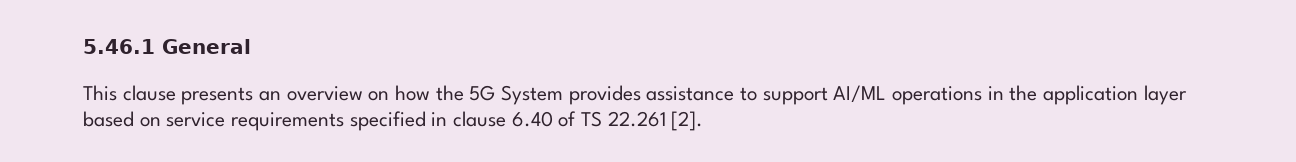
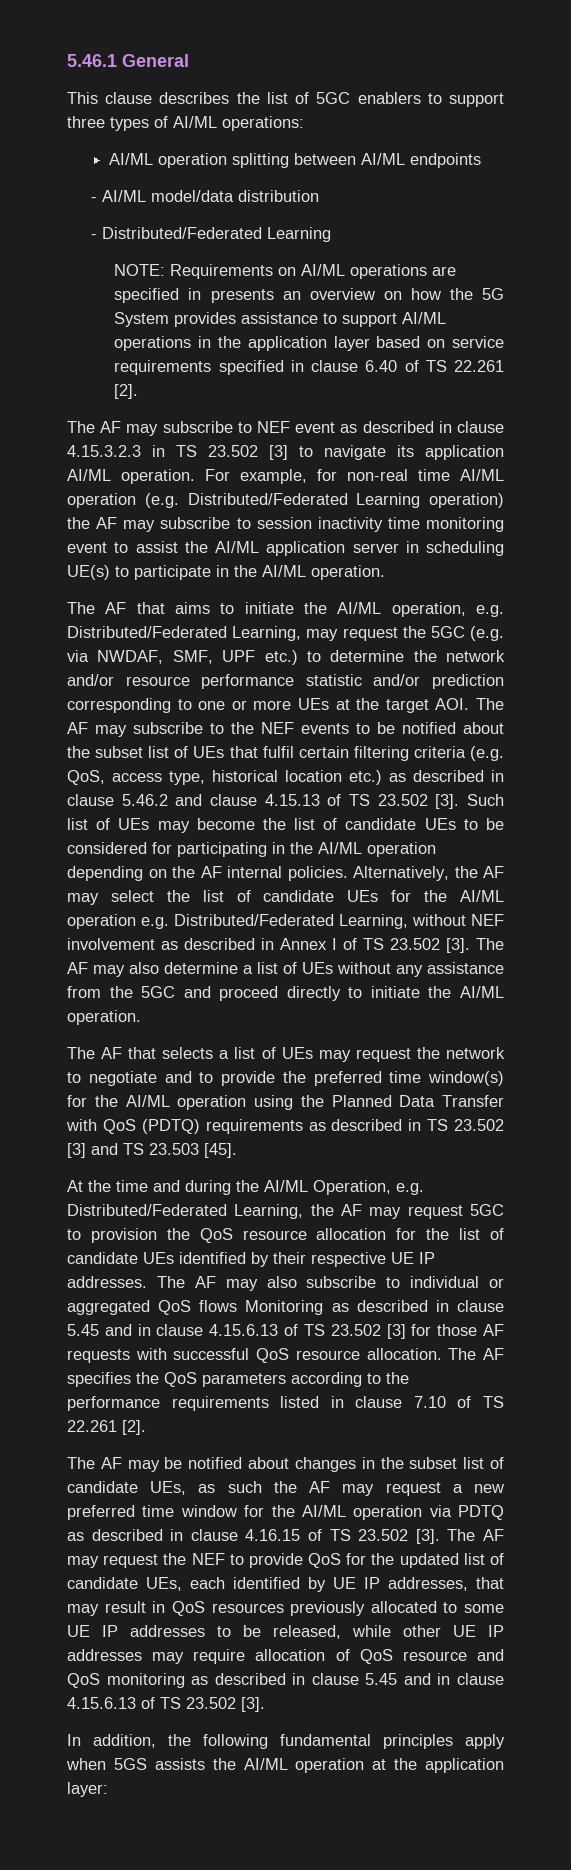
(176, 93) none -> [159,92,505,107] [67,116,304,131] [108,153,481,168] [90,190,319,202] [90,227,331,242] [114,264,457,279] [114,288,202,303] describes the list of 5GC enablers to support three types of AI/ML operations: // AI/ML operation splitting between AI/ML endpoints // - AI/ML model/data distribution // - Distributed/Federated Learning // NOTE: Requirements on AI/ML operations are specified in
(704, 121) none -> [67,421,504,436] [67,445,504,460] [67,469,504,484] [67,493,504,508] [67,517,504,532] [67,541,504,556] [67,565,385,580] [67,602,504,617] [67,626,505,641] [67,650,505,665] [67,674,504,689] [67,698,505,713] [67,722,504,737] [67,746,504,761] [67,770,504,785] [67,794,505,809] [67,818,504,833] [67,842,436,857] [67,866,504,881] [67,890,505,905] [67,914,504,929] [67,938,504,953] [67,962,504,977] [67,986,504,1001] [67,1010,141,1025] [67,1047,505,1062] [67,1071,504,1086] [67,1095,504,1110] [66,1119,504,1134] [67,1143,237,1158] [67,1180,424,1195] [67,1204,504,1219] [67,1228,505,1243] [67,1252,435,1267] [67,1276,504,1291] [67,1300,505,1315] [67,1324,504,1339] [67,1348,505,1363] [67,1372,409,1387] [67,1396,504,1411] [67,1420,146,1435] [67,1457,504,1472] [67,1481,505,1496] [67,1505,504,1520] [67,1529,505,1544] [67,1553,505,1568] [67,1577,504,1592] [67,1601,504,1616] [67,1625,504,1639] [67,1649,505,1664] [67,1673,504,1688] [67,1697,265,1712] [67,1734,505,1749] [66,1758,504,1773] [67,1782,108,1797] // The AF may subscribe to NEF event as described in clause 4.15.3.2.3 in TS 23.502 [3] to navigate its application AI/ML operation. For example, for non-real time AI/ML operation (e.g. Distributed/Federated Learning operation) the AF may subscribe to session inactivity time monitoring event to assist the AI/ML application server in scheduling UE(s) to participate in the AI/ML operation. // The AF that aims to initiate the AI/ML operation, e.g. Distributed/Federated Learning, may request the 5GC (e.g. via NWDAF, SMF, UPF etc.) to determine the network and/or resource performance statistic and/or prediction corresponding to one or more UEs at the target AOI. The AF may subscribe to the NEF events to be notified about the subset list of UEs that fulfil certain filtering criteria (e.g. QoS, access type, historical location etc.) as described in clause 5.46.2 and clause 4.15.13 of TS 23.502 [3]. Such list of UEs may become the list of candidate UEs to be considered for participating in the AI/ML operation depending on the AF internal policies. Alternatively, the AF may select the list of candidate UEs for the AI/ML operation e.g. Distributed/Federated Learning, without NEF involvement as described in Annex I of TS 23.502 [3]. The AF may also determine a list of UEs without any assistance from the 5GC and proceed directly to initiate the AI/ML operation. // The AF that selects a list of UEs may request the network to negotiate and to provide the preferred time window(s) for the AI/ML operation using the Planned Data Transfer with QoS (PDTQ) requirements as described in TS 23.502 [3] and TS 23.503 [45]. // At the time and during the AI/ML Operation, e.g. Distributed/Federated Learning, the AF may request 5GC to provision the QoS resource allocation for the list of candidate UEs identified by their respective UE IP addresses. The AF may also subscribe to individual or aggregated QoS flows Monitoring as described in clause 5.45 and in clause 4.15.6.13 of TS 23.502 [3] for those AF requests with successful QoS resource allocation. The AF specifies the QoS parameters according to the performance requirements listed in clause 7.10 of TS 22.261 [2]. // The AF may be notified about changes in the subset list of candidate UEs, as such the AF may request a new preferred time window for the AI/ML operation via PDTQ as described in clause 4.16.15 of TS 23.502 [3]. The AF may request the NEF to provide QoS for the updated list of candidate UEs, each identified by UE IP addresses, that may result in QoS resources previously allocated to some UE IP addresses to be released, while other UE IP addresses may require allocation of QoS resource and QoS monitoring as described in clause 5.45 and in clause 4.15.6.13 of TS 23.502 [3]. // In addition, the following fundamental principles apply when 5GS assists the AI/ML operation at the application layer:

